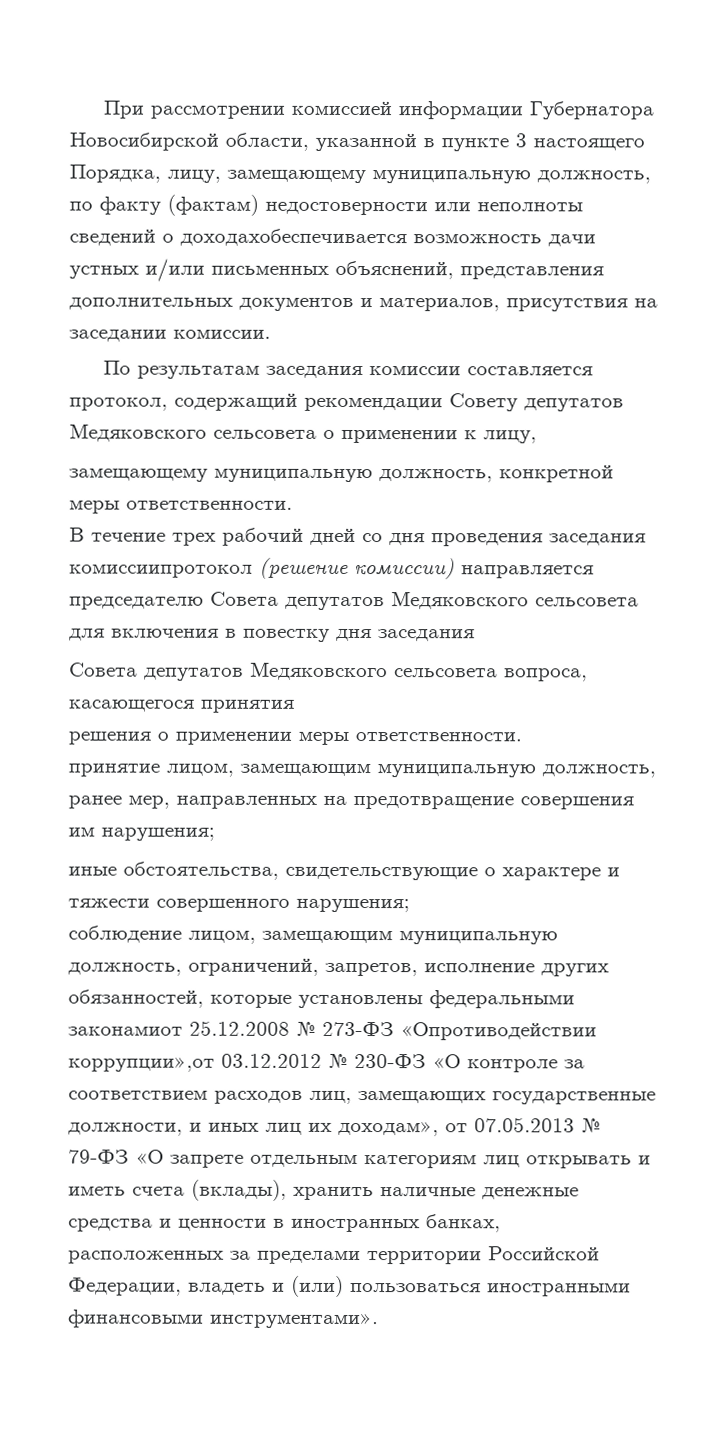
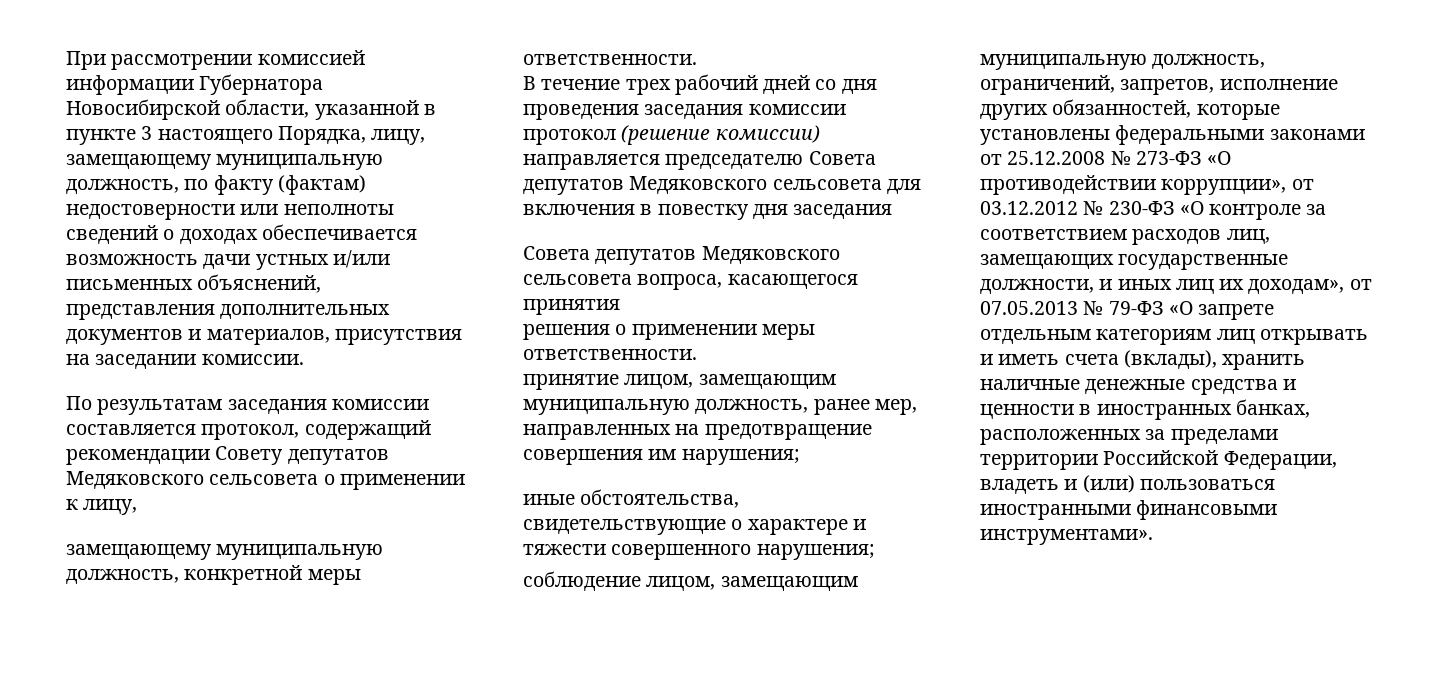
[180,228,407,247] доходахобеспечивается -> [179,224,417,244] доходах обеспечивается
[69,564,253,578] комиссиипротокол -> [748,104,846,115] [523,129,616,145] комиссии протокол
[68,1026,183,1036] законамиот -> [1269,129,1365,140] [980,154,1002,165] законами от
[400,1022,597,1041] [68,1056,215,1072] «Опротиводействии коррупции»,от -> [1207,151,1232,165] [980,175,1314,195] «О противодействии коррупции», от

